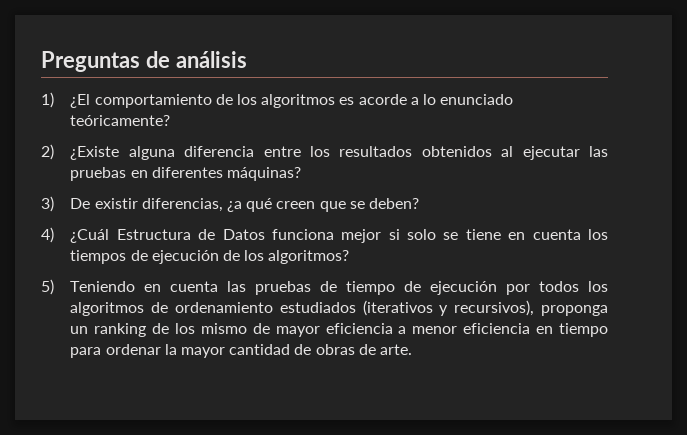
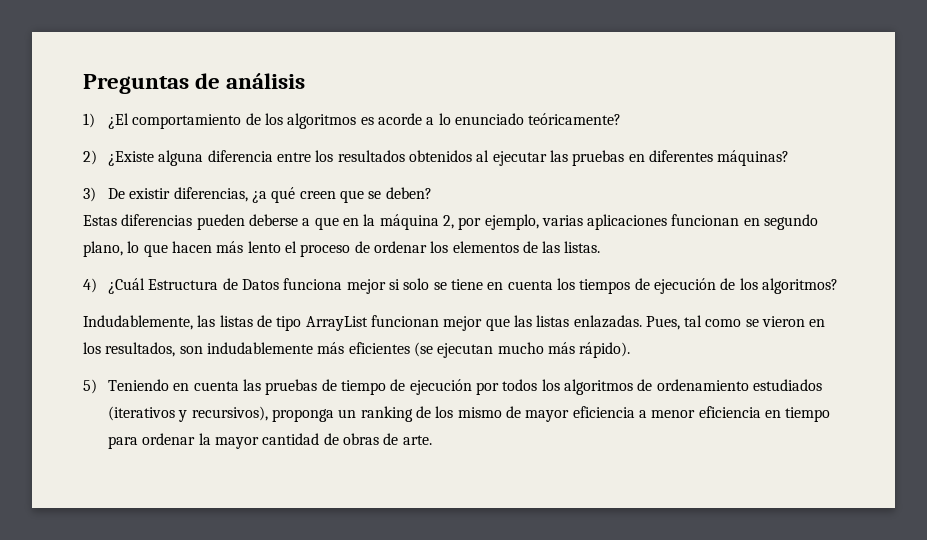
(419, 203) none -> [83,214,819,230] [83,241,601,257] // Estas diferencias pueden deberse a que en la máquina 2, por ejemplo, varias aplicaciones funcionan en segundo plano, lo que hacen más lento el proceso de ordenar los elementos de las listas.
(350, 257) none -> [83,315,826,331] [83,342,631,358] // Indudablemente, las listas de tipo ArrayList funcionan mejor que las listas enlazadas. Pues, tal como se vieron en los resultados, son indudablemente más eficientes (se ejecutan mucho más rápido).

